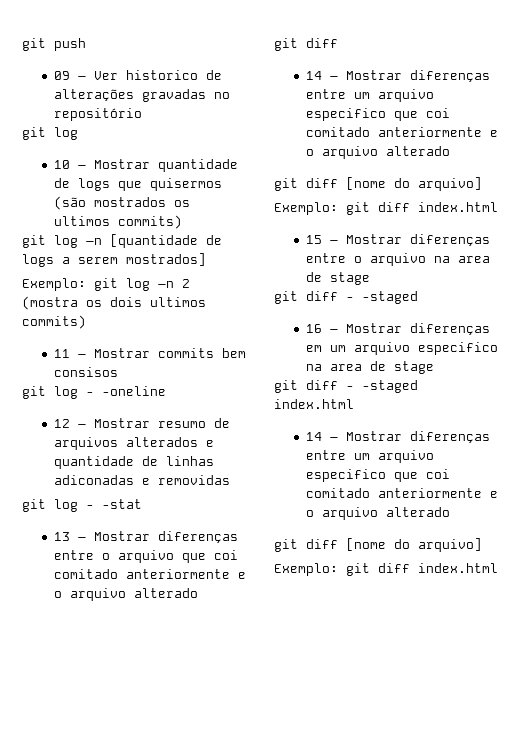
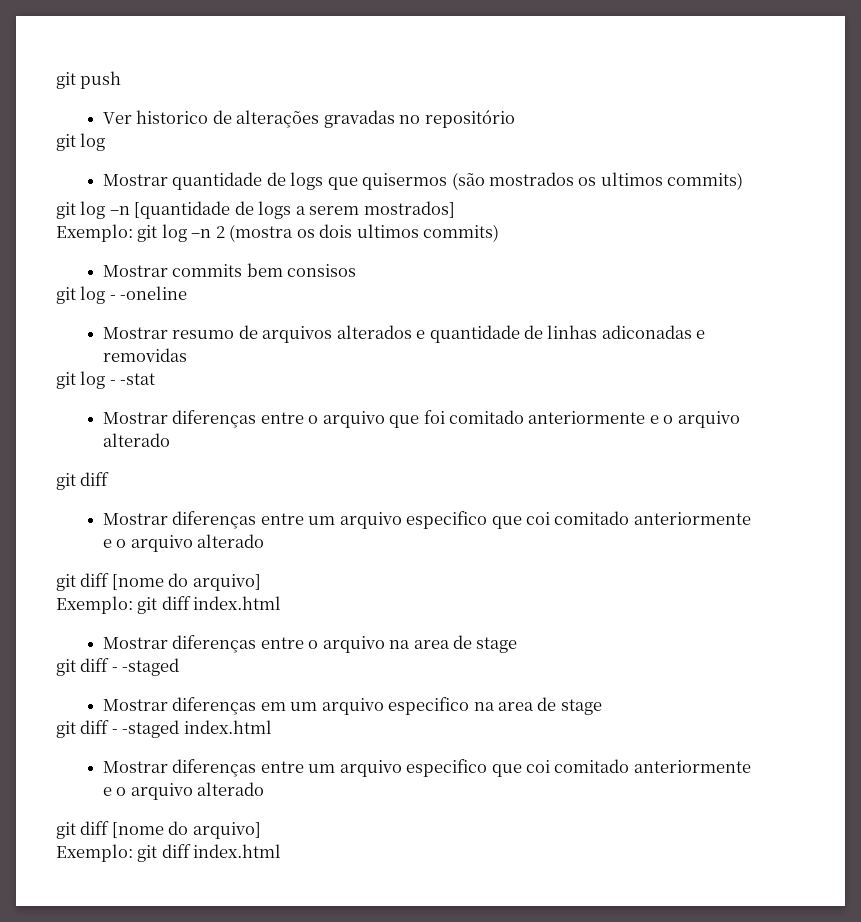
[53,71,86,80] 09 – -> (122, 80) none
[53,160,86,169] 10 – -> (106, 142) none
[53,349,86,358] 11 – -> (500, 233) none
[53,419,86,428] 12 – -> (188, 293) none
[53,532,86,541] 13 – -> (156, 379) none
[213,550,238,560] coi -> [423,410,445,424] foi
[305,71,338,80] 14 – -> (110, 479) none
[305,235,338,244] 15 – -> (282, 603) none
[305,324,338,333] 16 – -> (180, 667) none
[305,432,338,441] 14 – -> (272, 727) none

